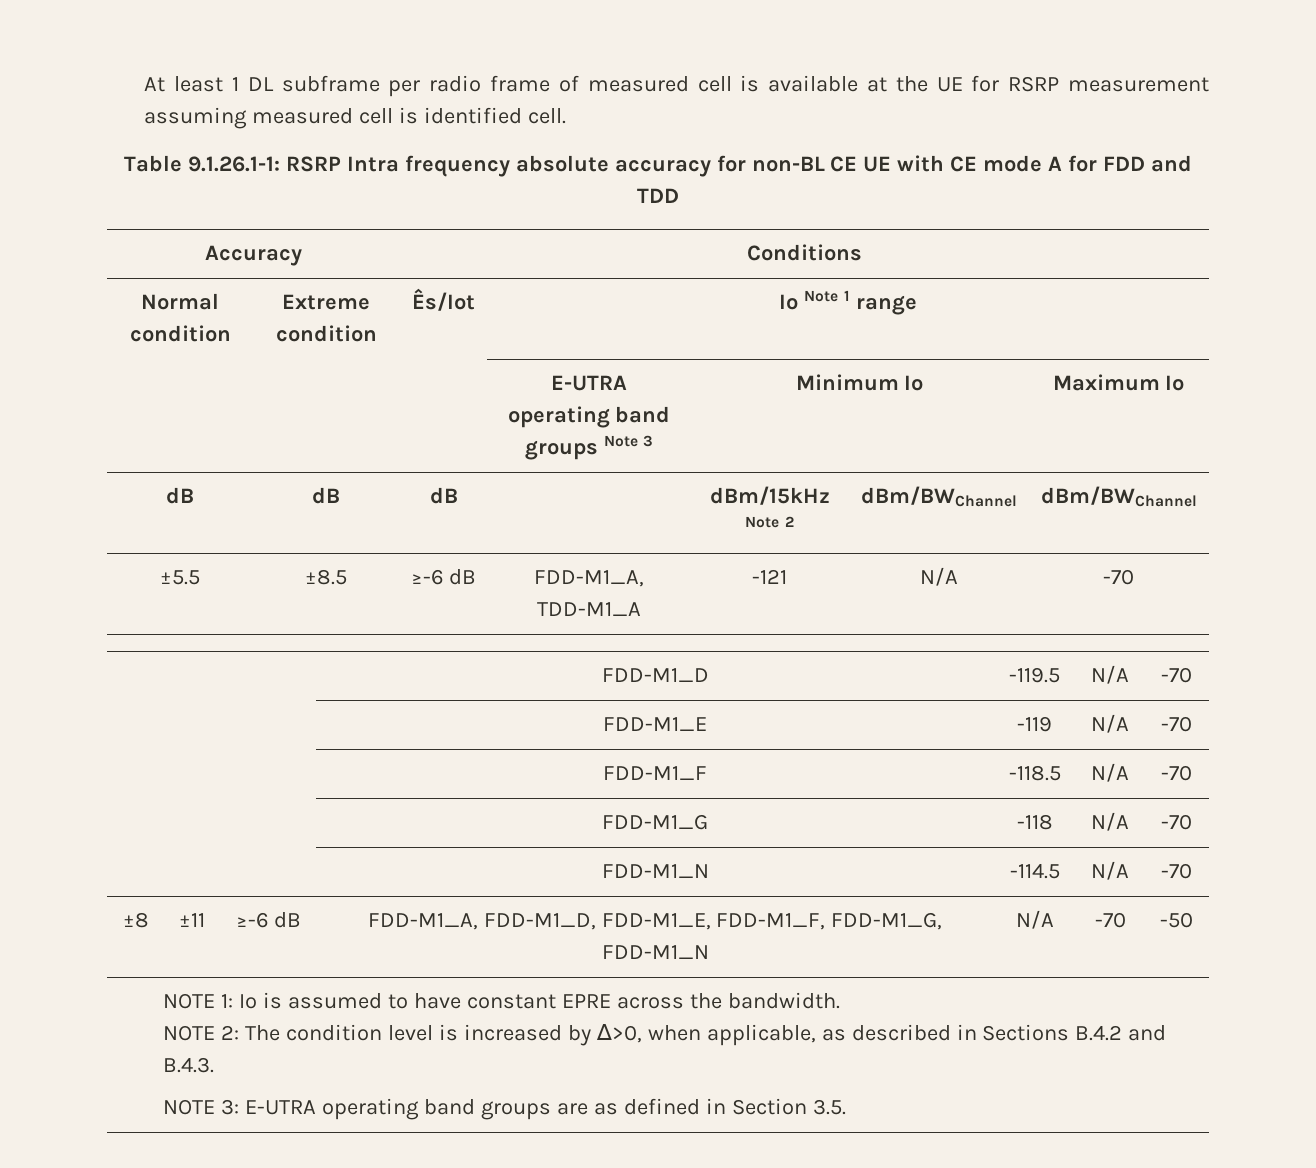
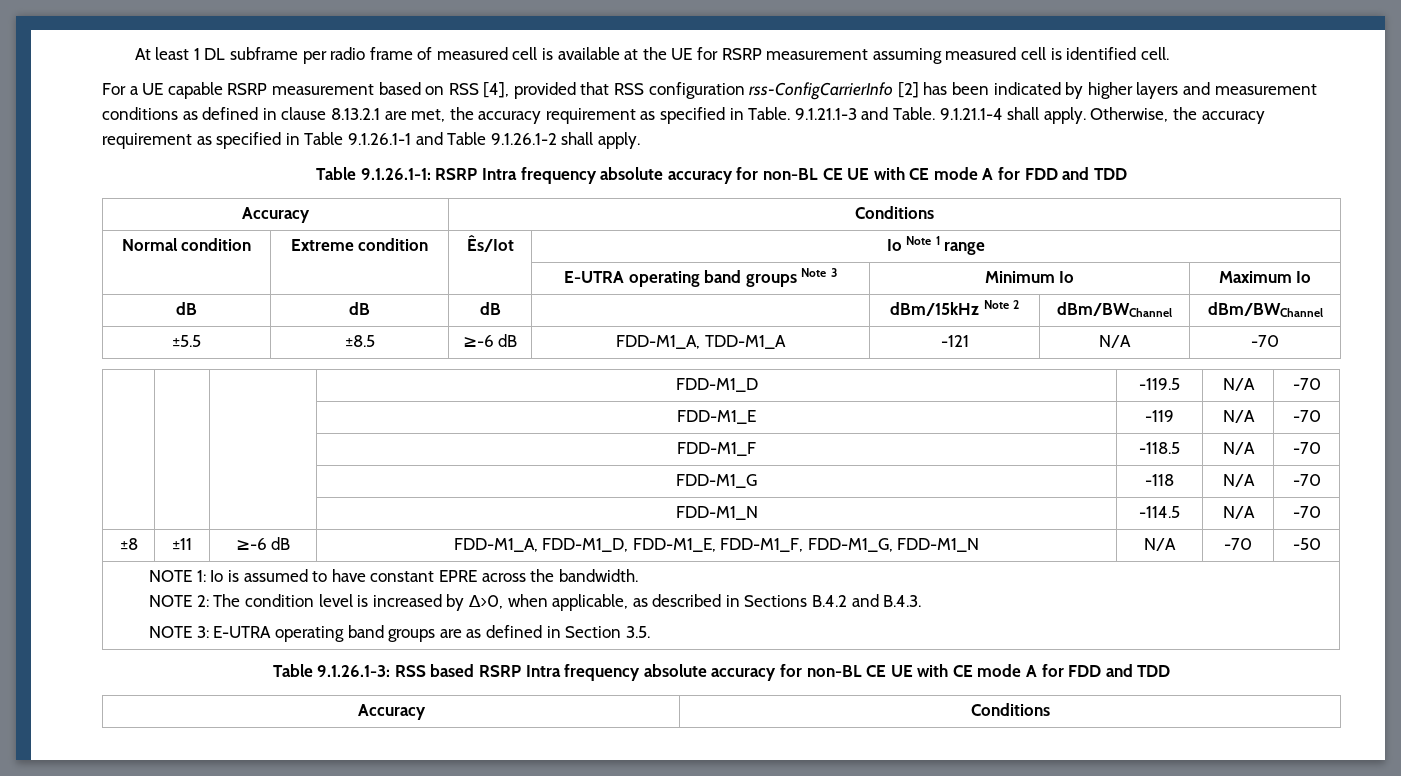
(567, 116) none -> [102,82,1317,100] [102,107,1265,124] [102,132,640,149] // For a UE capable RSRP measurement based on RSS [4], provided that RSS configuration rss-ConfigCarrierInfo [2] has been indicated by higher layers and measurement conditions as defined in clause 8.13.2.1 are met, the accuracy requirement as specified in Table. 9.1.21.1-3 and Table. 9.1.21.1-4 shall apply. Otherwise, the accuracy requirement as specified in Table 9.1.26.1-1 and Table 9.1.26.1-2 shall apply.
(846, 1107) none -> [272,664,1171,681] [357,704,426,720] [970,703,1050,716] // Table 9.1.26.1-3: RSS based RSRP Intra frequency absolute accuracy for non-BL CE UE with CE mode A for FDD and TDD // Accuracy | Conditions

